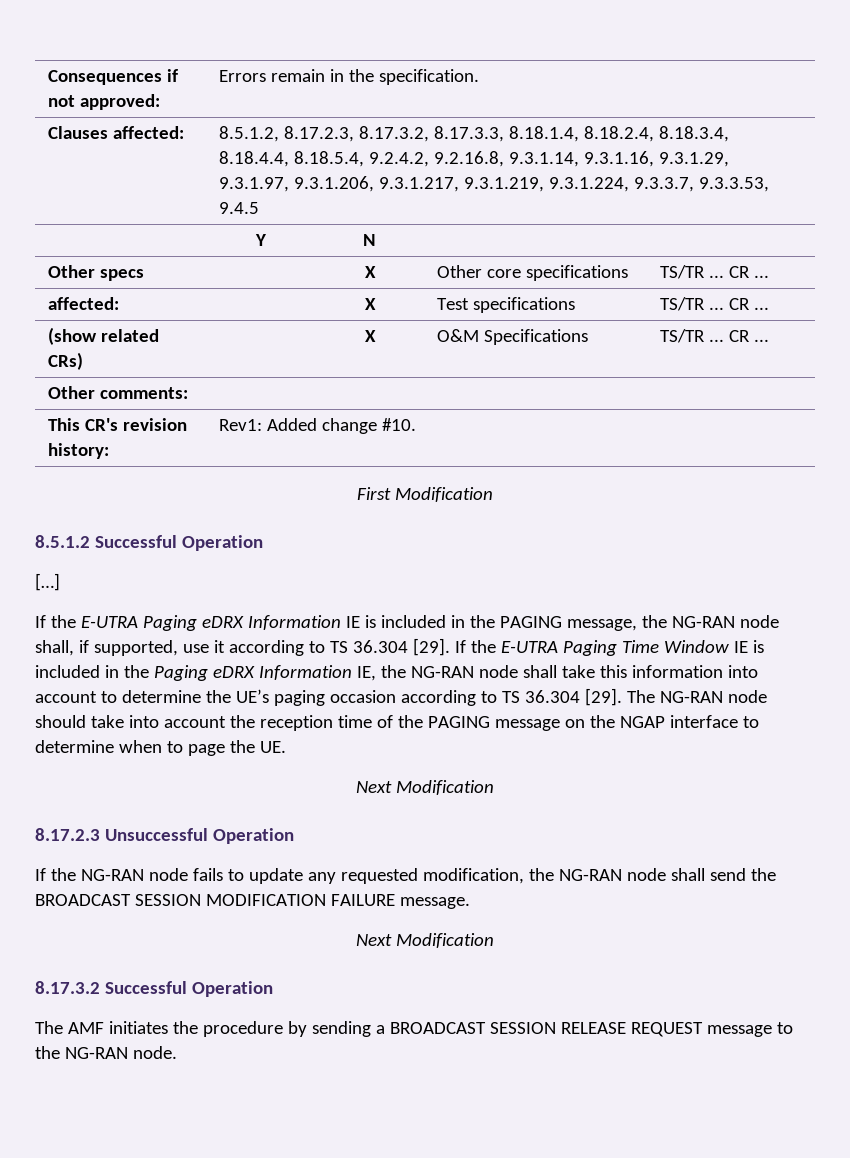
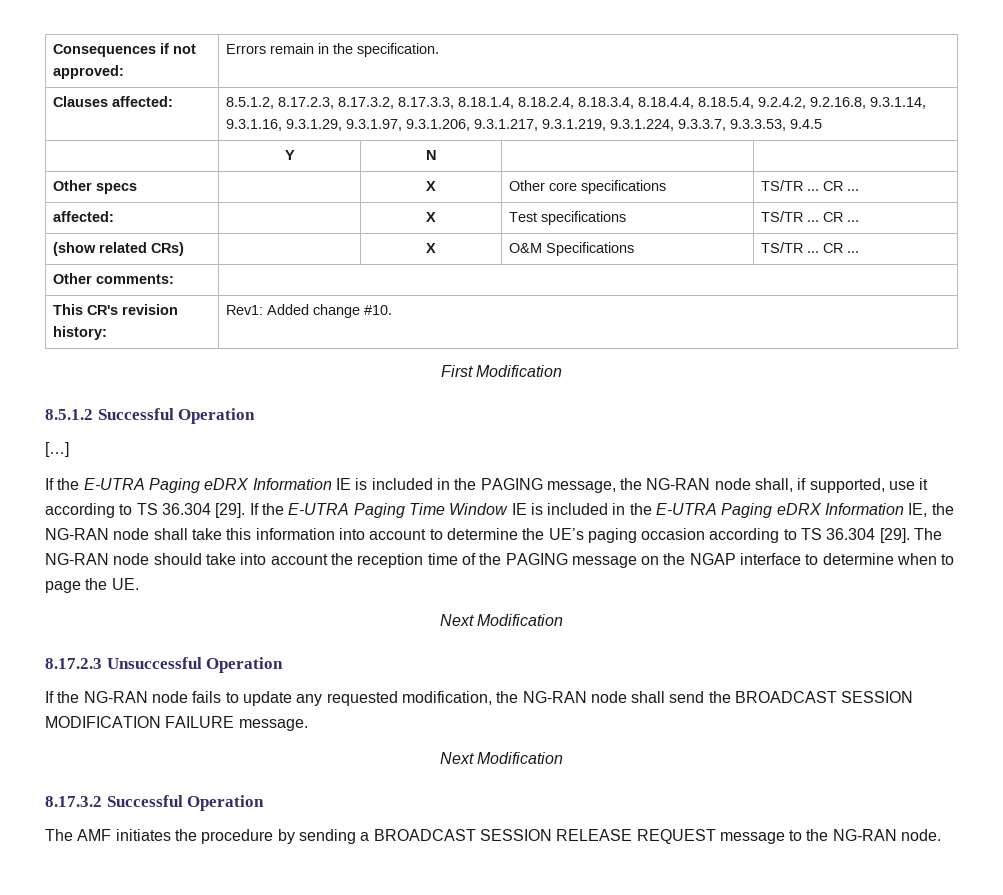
(149, 671) none -> [656,503,718,515] E-UTRA

